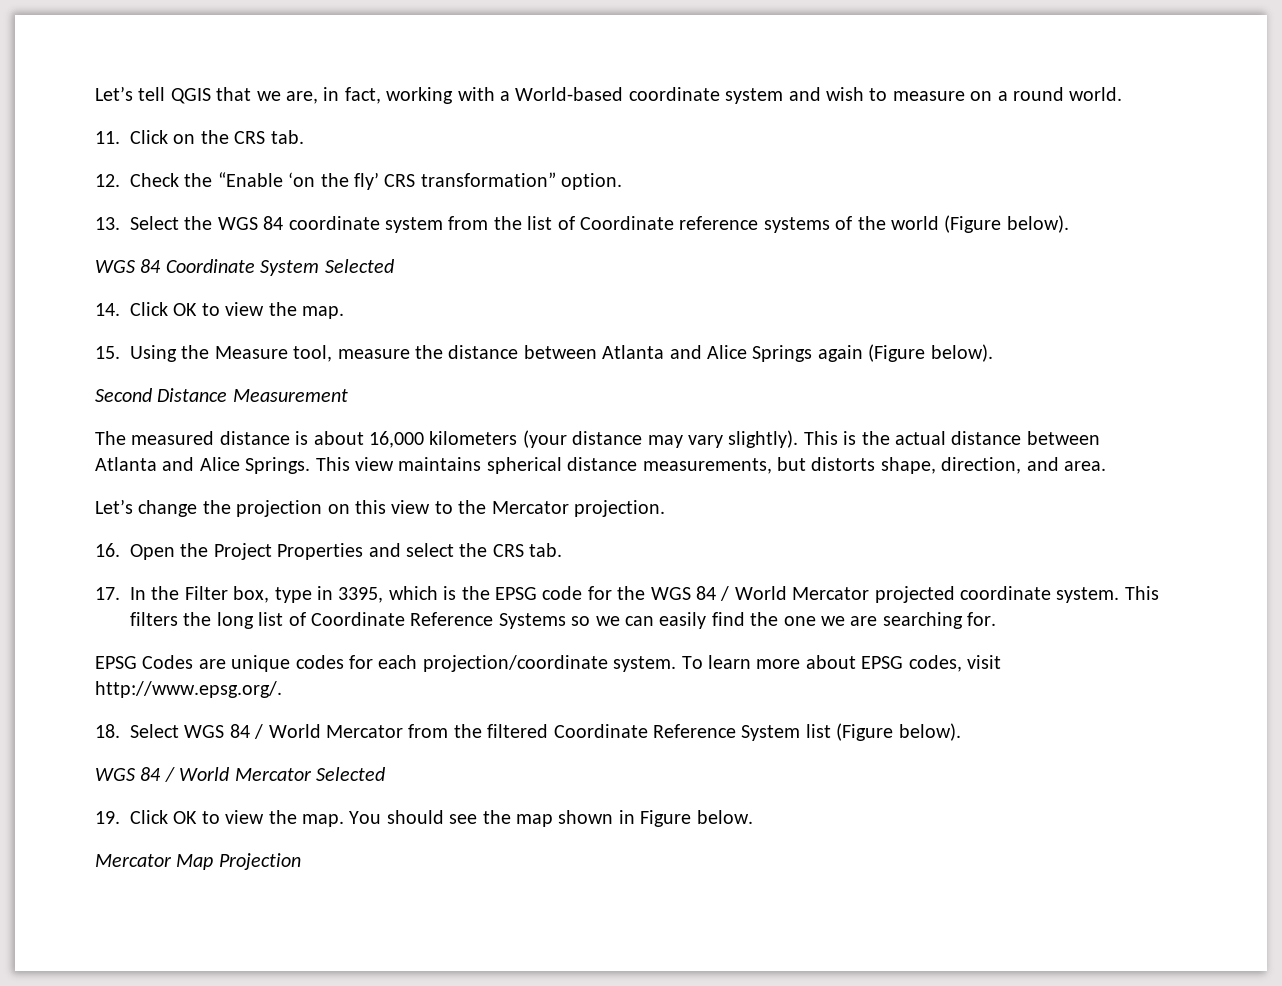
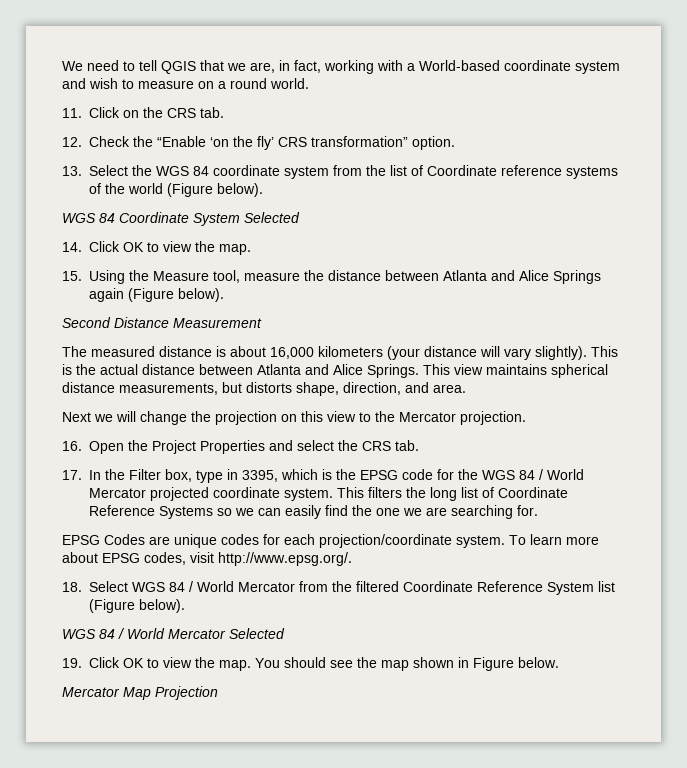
[95,86,133,101] Let’s -> [62,60,135,71] We need to
[647,435,683,448] may -> [480,346,500,357] will
[95,499,133,514] Let’s -> [62,411,136,422] Next we will

